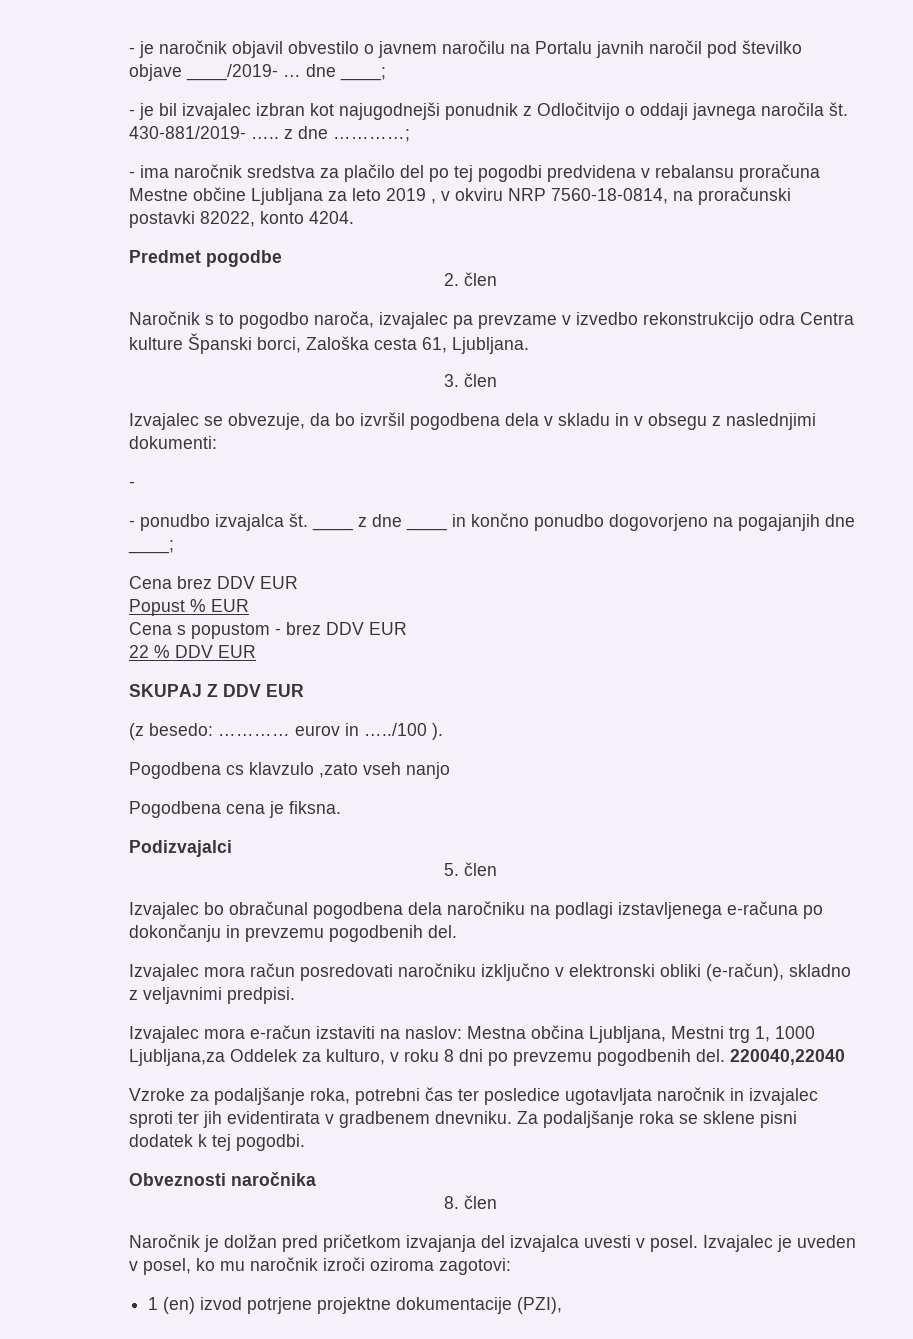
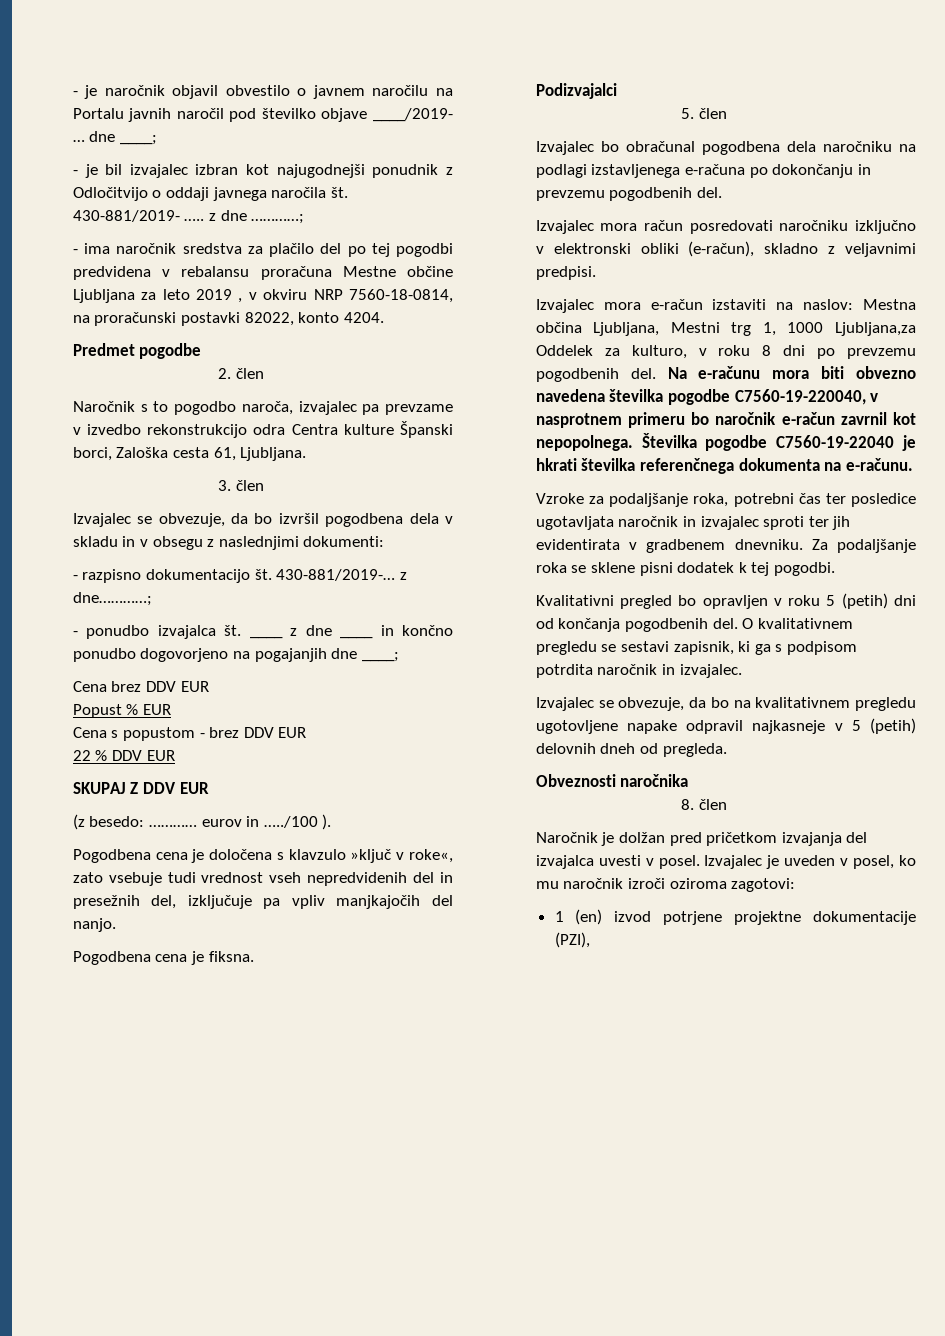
(135, 484) none -> [82,569,407,583] [72,592,152,606] razpisno dokumentacijo št. 430-881/2019-… z dne…………;
[225,762,450,779] cs klavzulo ,zato vseh nanjo -> [155,849,453,863] [72,872,454,886] [72,895,453,909] [72,918,116,932] cena je določena s klavzulo »ključ v roke«, zato vsebuje tudi vrednost vseh nepredvidenih del in presežnih del, izključuje pa vpliv manjkajočih del nanjo.
[729,1049,845,1065] 220040,22040 -> [667,366,916,379] [535,389,879,405] [535,412,916,428] [535,433,916,451] [535,458,913,474] Na e-računu mora biti obvezno navedena številka pogodbe C7560-19-220040, v nasprotnem primeru bo naročnik e-račun zavrnil kot nepopolnega. Številka pogodbe C7560-19-22040 je hkrati številka referenčnega dokumenta na e-računu.
(305, 1142) none -> [535,593,916,609] [535,618,853,632] [535,641,857,655] [535,664,742,678] [535,697,916,711] [535,718,916,734] [535,743,727,757] // Kvalitativni pregled bo opravljen v roku 5 (petih) dni od končanja pogodbenih del. O kvalitativnem pregledu se sestavi zapisnik, ki ga s podpisom potrdita naročnik in izvajalec. // Izvajalec se obvezuje, da bo na kvalitativnem pregledu ugotovljene napake odpravil najkasneje v 5 (petih) delovnih dneh od pregleda.

